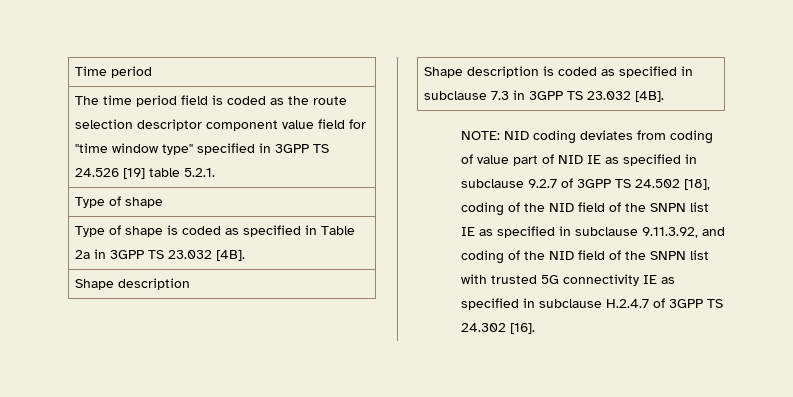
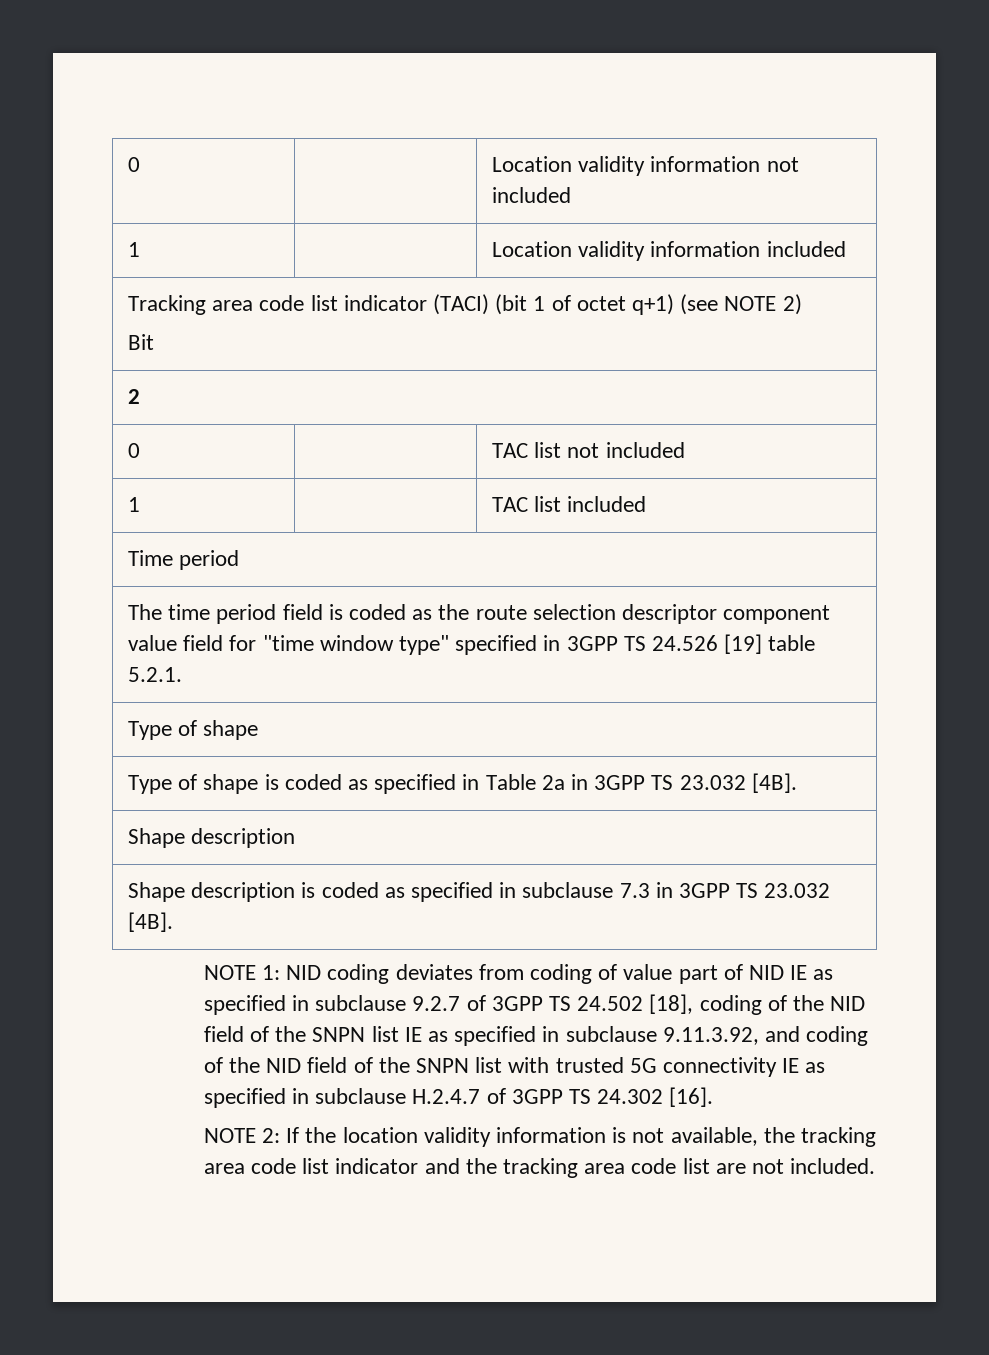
(75, 71) none -> [127,157,140,172] [491,156,799,176] [491,187,571,203] [127,242,140,257] [491,241,846,261] [127,294,802,315] [127,334,154,350] [127,389,140,404] [127,443,140,458] [491,442,685,458] [127,497,140,512] [491,496,647,512] 0 | | Location validity information not included // 1 | | Location validity information included // Tracking area code list indicator (TACI) (bit 1 of octet q+1) (see NOTE 2) // Bit // 2 // 0 | | TAC list not included // 1 | | TAC list included //
[460,131,500,140] NOTE: -> [203,965,280,980] NOTE 1:
(535, 328) none -> [203,1127,876,1147] [203,1158,876,1178] // NOTE 2: If the location validity information is not available, the tracking area code list indicator and the tracking area code list are not included.

